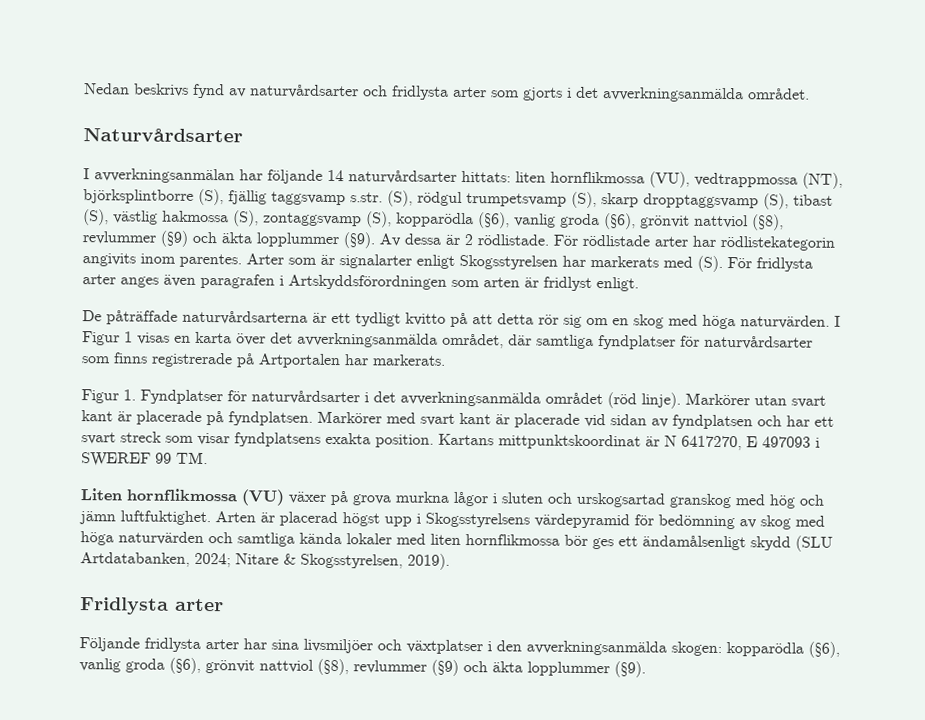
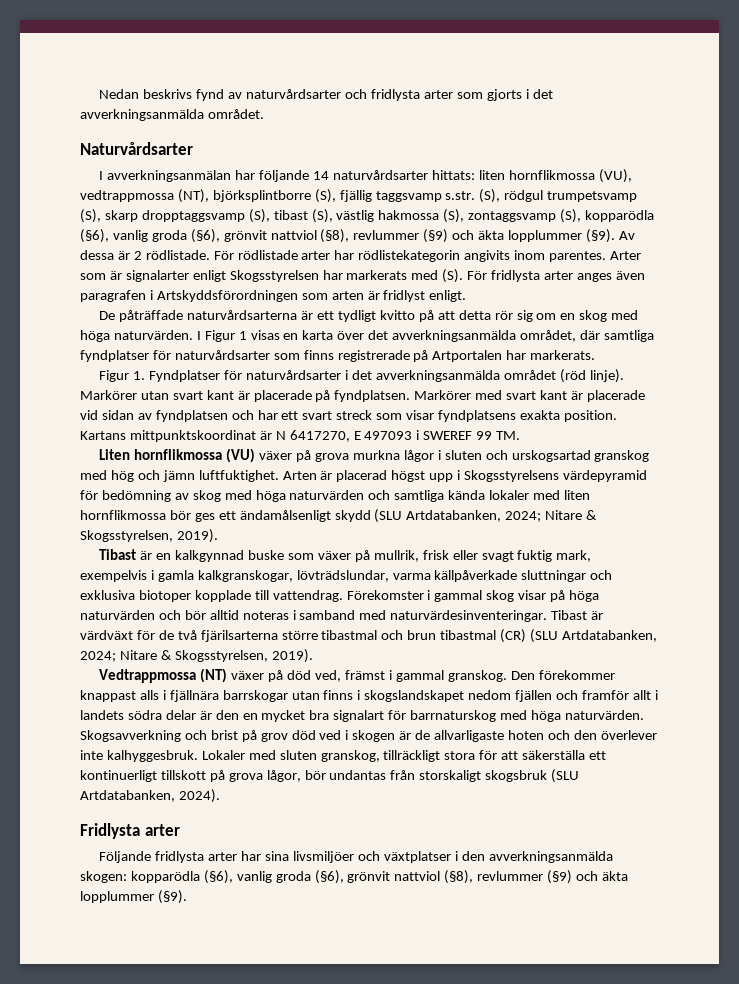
(450, 561) none -> [99,549,592,562] [80,570,613,582] [80,590,600,602] [80,610,604,622] [80,629,657,643] [80,649,313,663] [99,668,615,683] [80,690,658,702] [80,710,644,722] [80,730,657,742] [80,750,607,762] [80,769,580,783] [80,789,220,803] // Tibast är en kalkgynnad buske som växer på mullrik, frisk eller svagt fuktig mark, exempelvis i gamla kalkgranskogar, lövträdslundar, varma källpåverkade sluttningar och exklusiva biotoper kopplade till vattendrag. Förekomster i gammal skog visar på höga naturvärden och bör alltid noteras i samband med naturvärdesinventeringar. Tibast är värdväxt för de två fjärilsarterna större tibastmal och brun tibastmal (CR) (SLU Artdatabanken, 2024; Nitare & Skogsstyrelsen, 2019). // Vedtrappmossa (NT) växer på död ved, främst i gammal granskog. Den förekommer knappast alls i fjällnära barrskogar utan finns i skogslandskapet nedom fjällen och framför allt i landets södra delar är den en mycket bra signalart för barrnaturskog med höga naturvärden. Skogsavverkning och brist på grov död ved i skogen är de allvarligaste hoten och den överlever inte kalhyggesbruk. Lokaler med sluten granskog, tillräckligt stora för att säkerställa ett kontinuerligt tillskott på grova lågor, bör undantas från storskaligt skogsbruk (SLU Artdatabanken, 2024).

